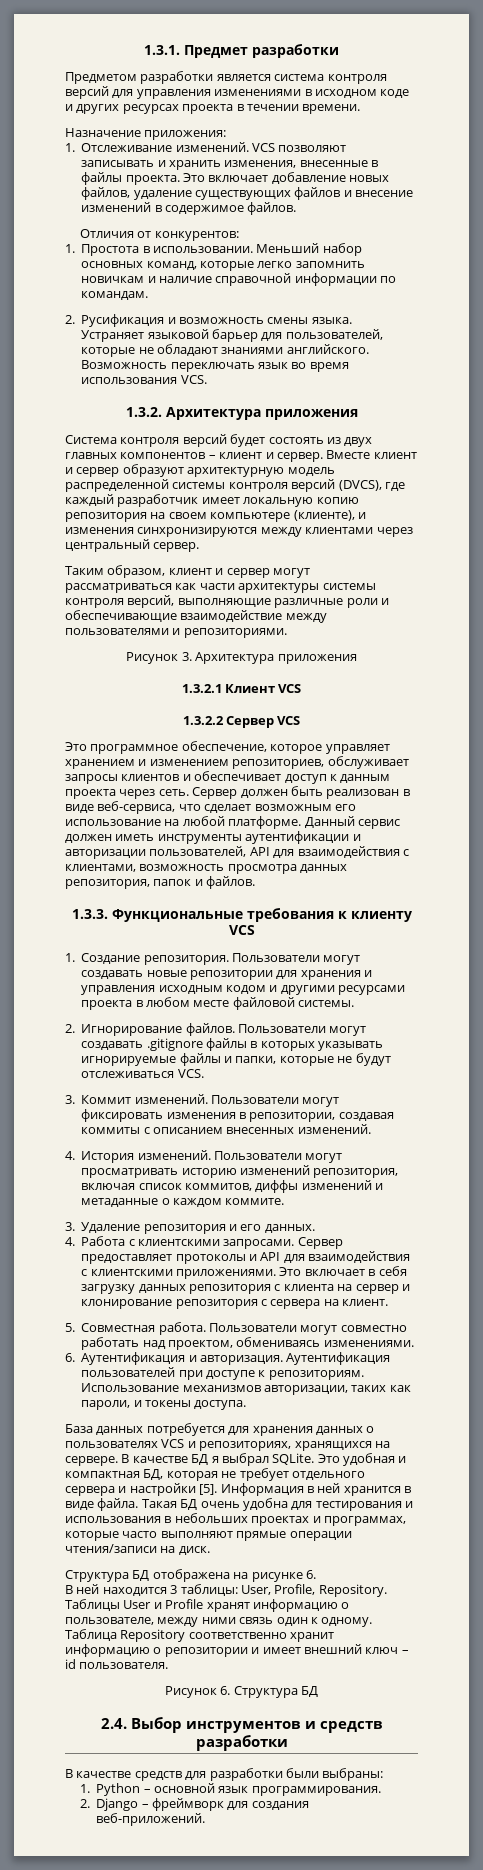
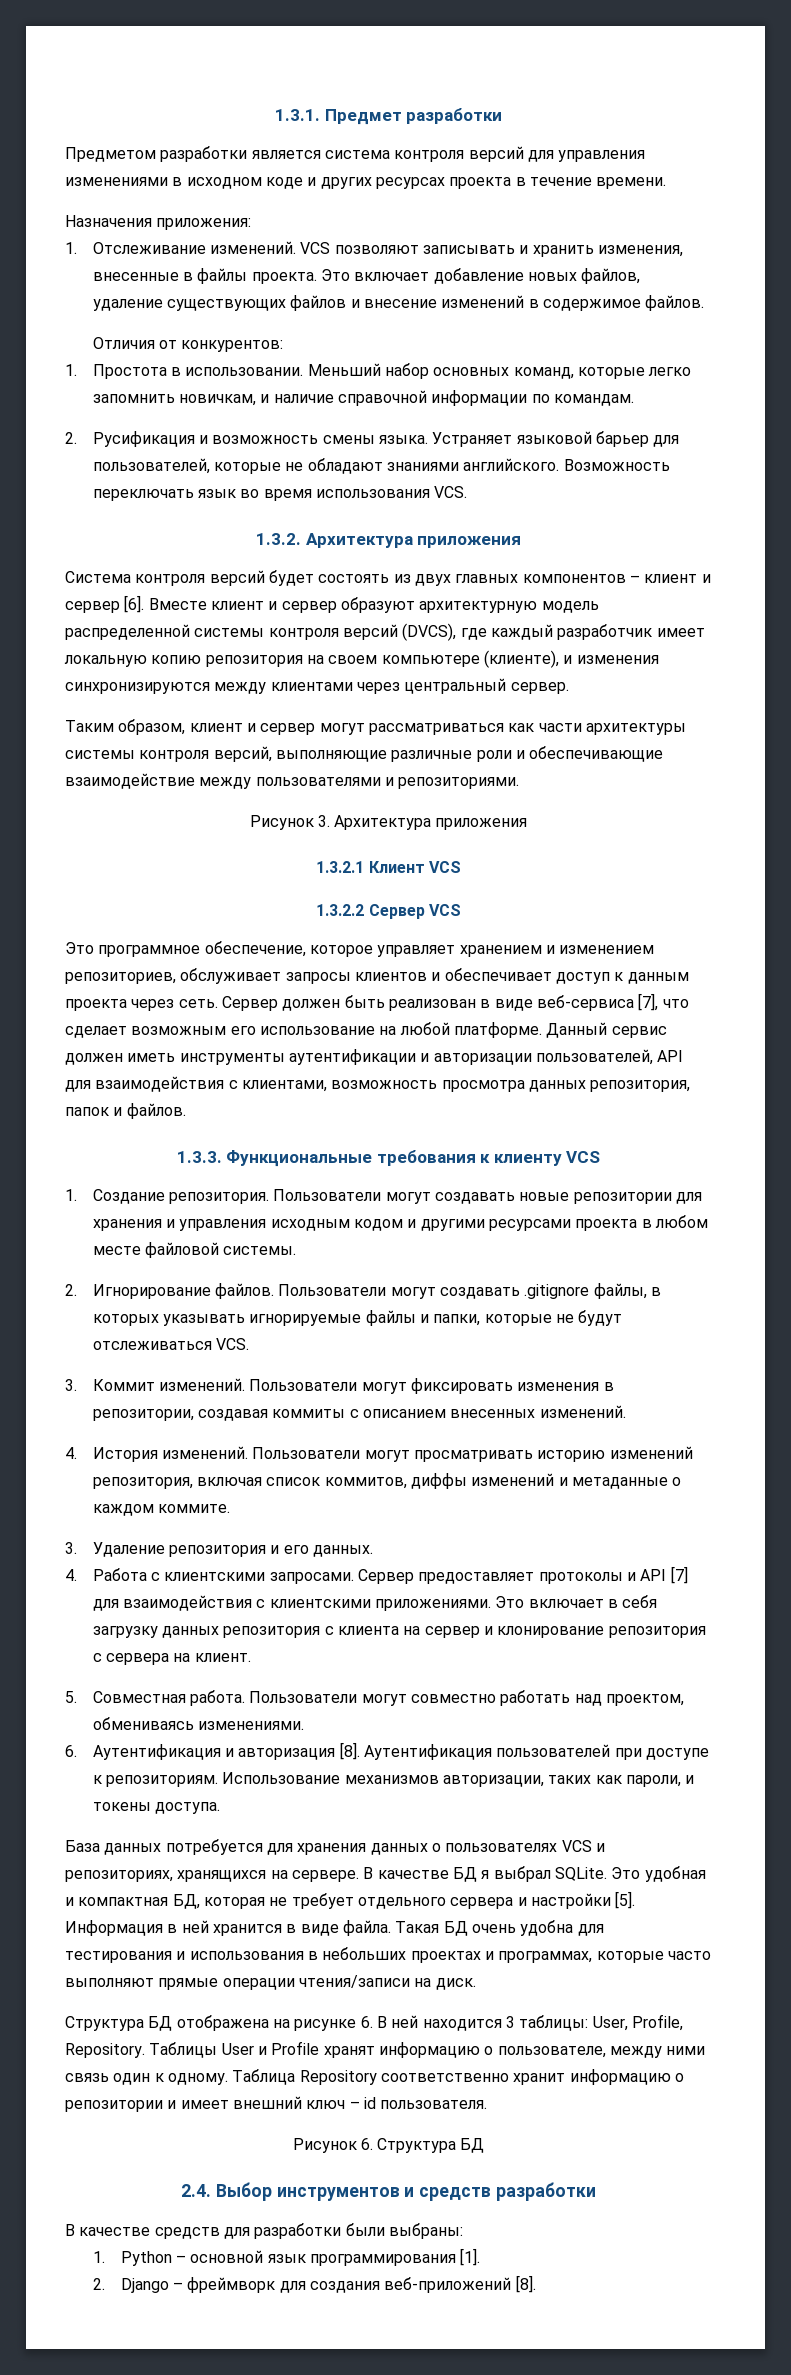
[246,104,299,111] течении -> [529,177,592,186] течение
[65,128,141,137] Назначение -> [65,215,152,227] Назначения
[81,276,145,283] новичкам -> [179,394,257,406] новичкам,
[276,452,323,462] сервер. -> [65,595,145,613] сервер [6].
[97,801,176,814] веб-сервиса, -> [536,993,659,1011] веб-сервиса [7],
[206,1038,247,1051] файлы -> [593,1283,647,1299] файлы,
(281, 1256) none -> [670,1566,688,1584] [7]
[200,1355,283,1365] авторизация. -> [238,1742,360,1760] авторизация [8].
(316, 1574) // -> (373, 2022) none
[251,1786,381,1796] программирования. -> [309,2248,481,2266] программирования [1].
[96,1813,206,1826] веб-приложений. -> [384,2275,536,2293] веб-приложений [8].

